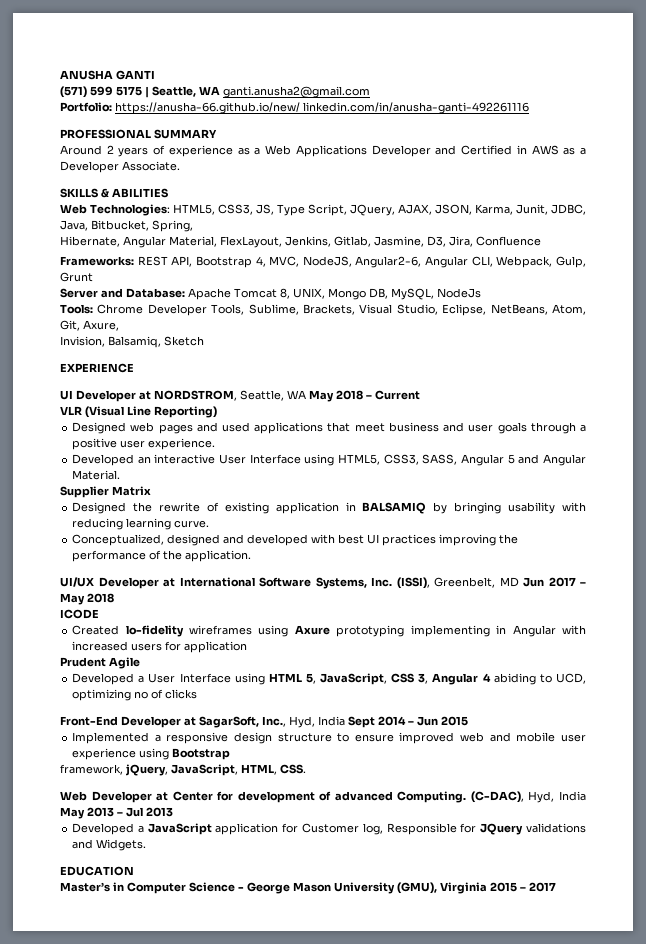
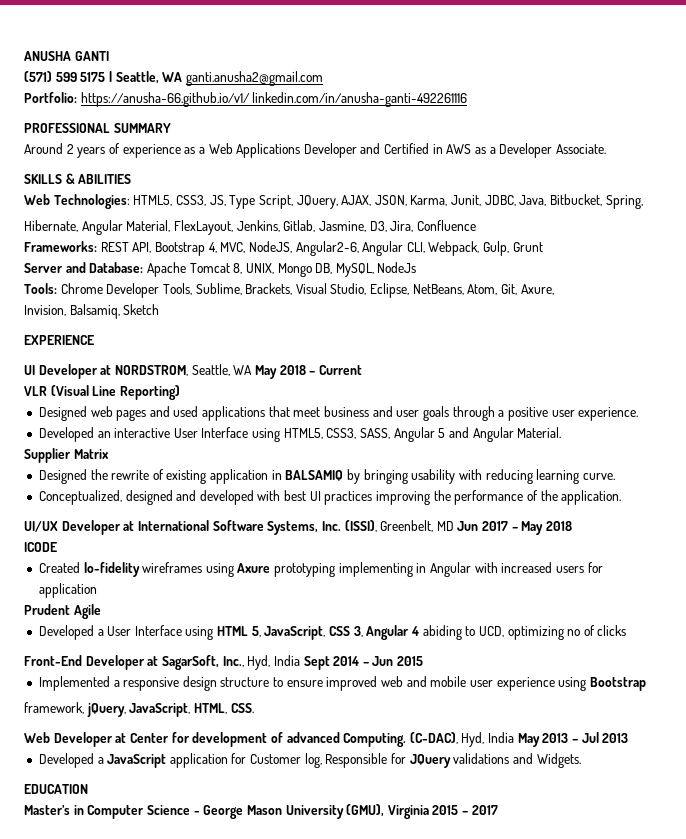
[115,102,300,114] https://anusha-66.github.io/new/ -> [80,92,250,107] https://anusha-66.github.io/v1/

